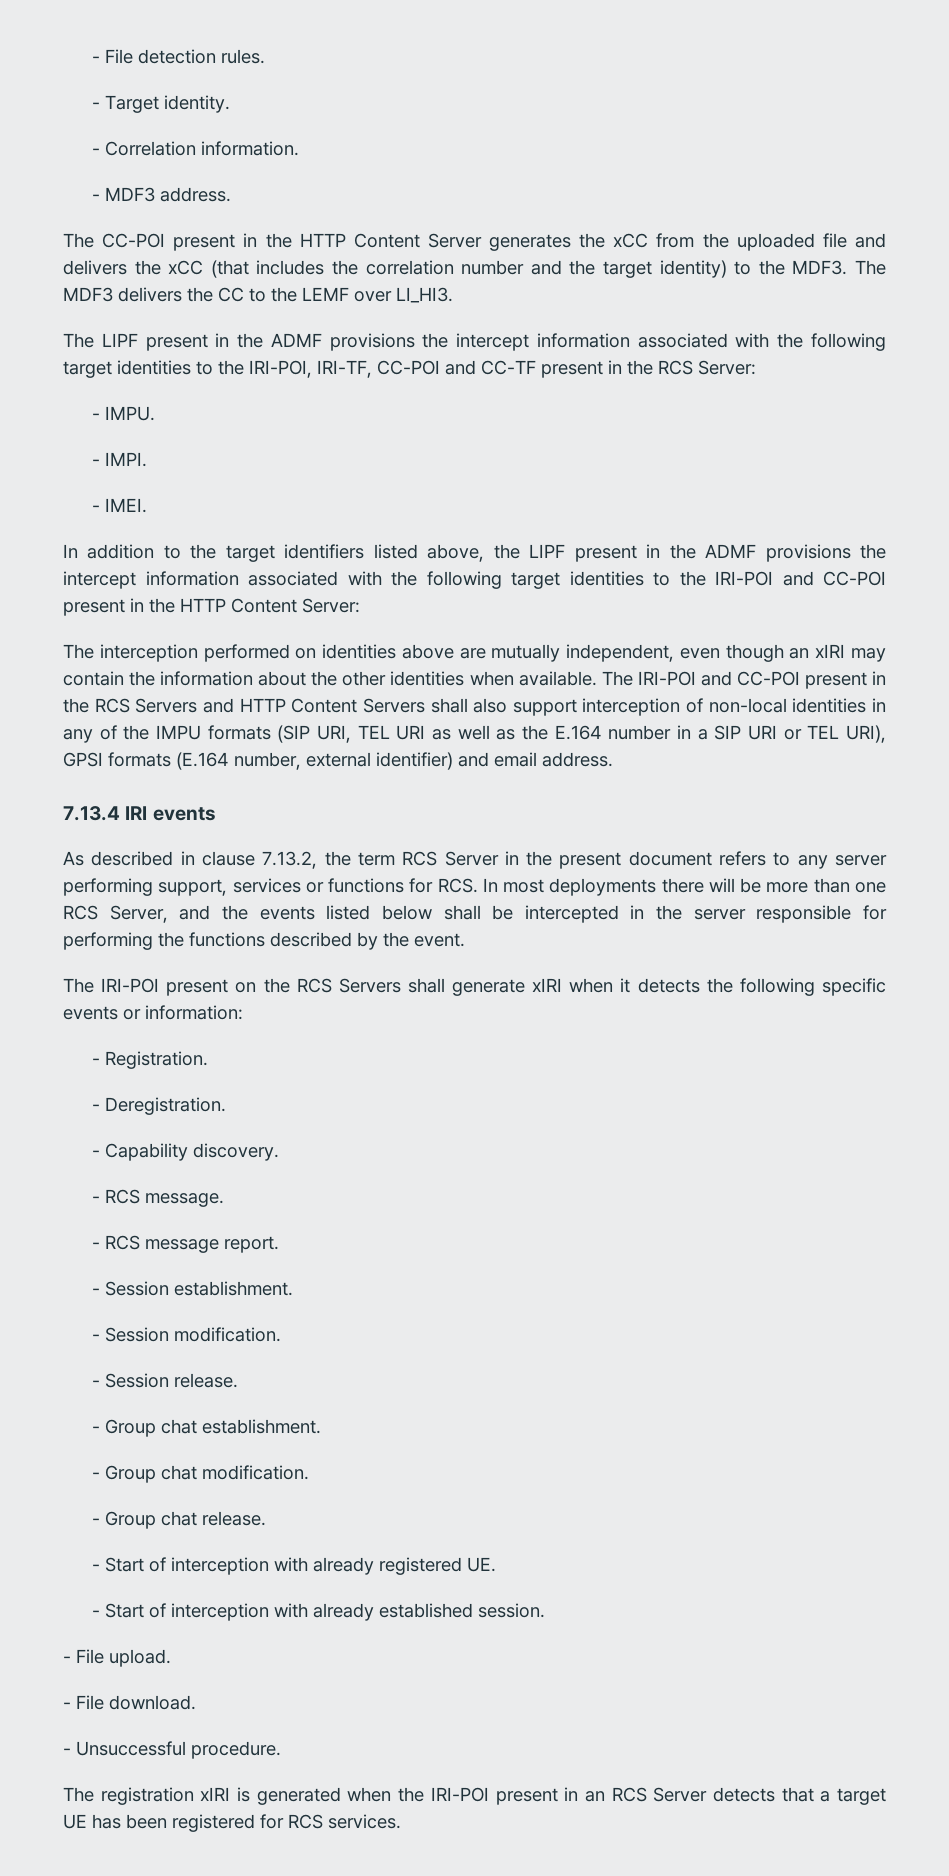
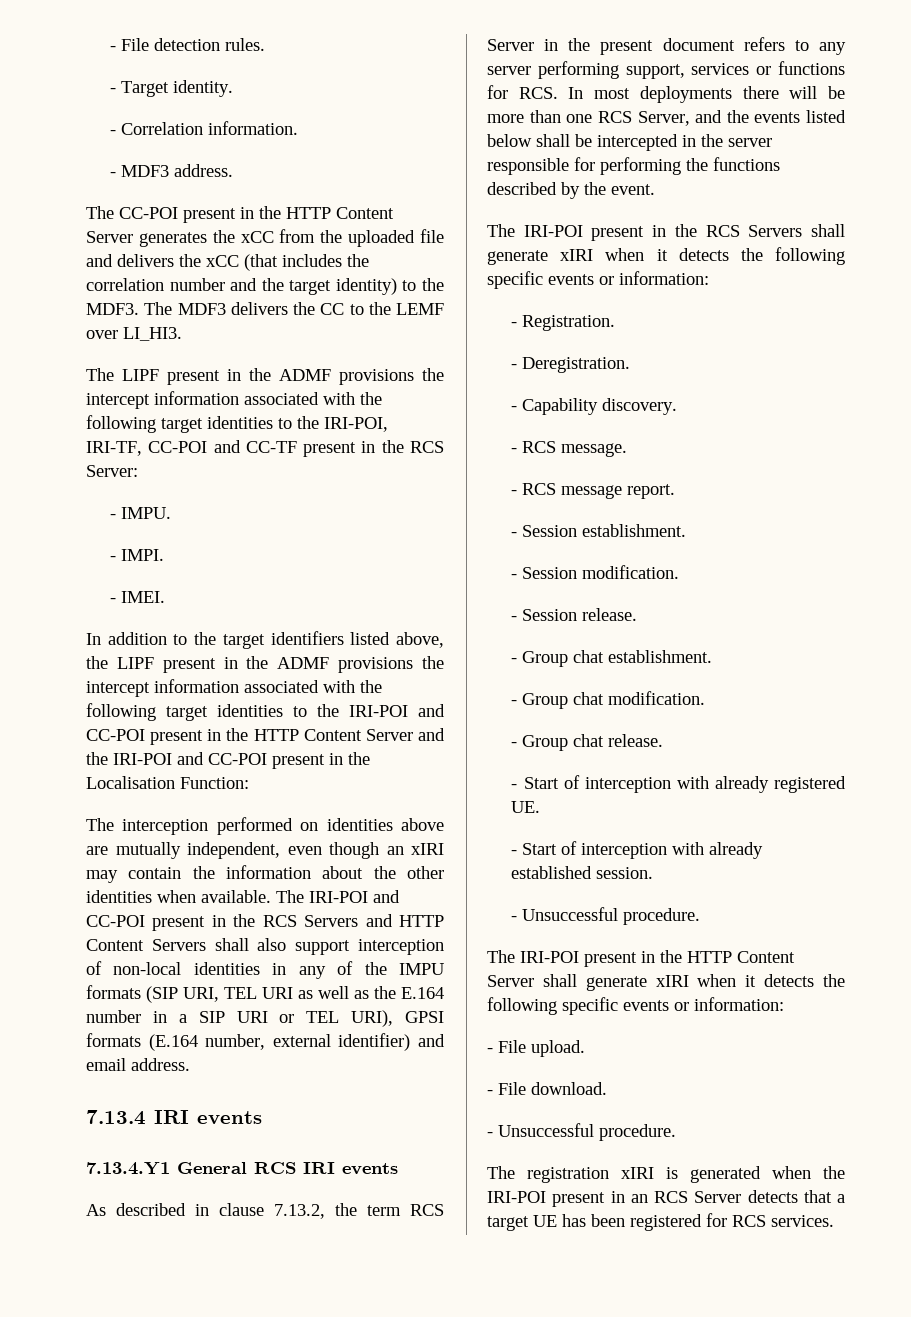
[302,598,360,613] Server: -> [365,728,445,741] [86,752,370,769] [86,776,249,789] Server and the IRI-POI and CC-POI present in the Localisation Function:
(216, 814) none -> [86,1162,398,1175] // 7.13.4.Y1 General RCS IRI events
[235,982,257,993] on -> [652,225,667,237] in
(546, 1610) none -> [511,907,701,925] [487,950,795,967] [487,974,845,991] [487,997,784,1015] // - Unsuccessful procedure. // The IRI-POI present in the HTTP Content Server shall generate xIRI when it detects the following specific events or information:

